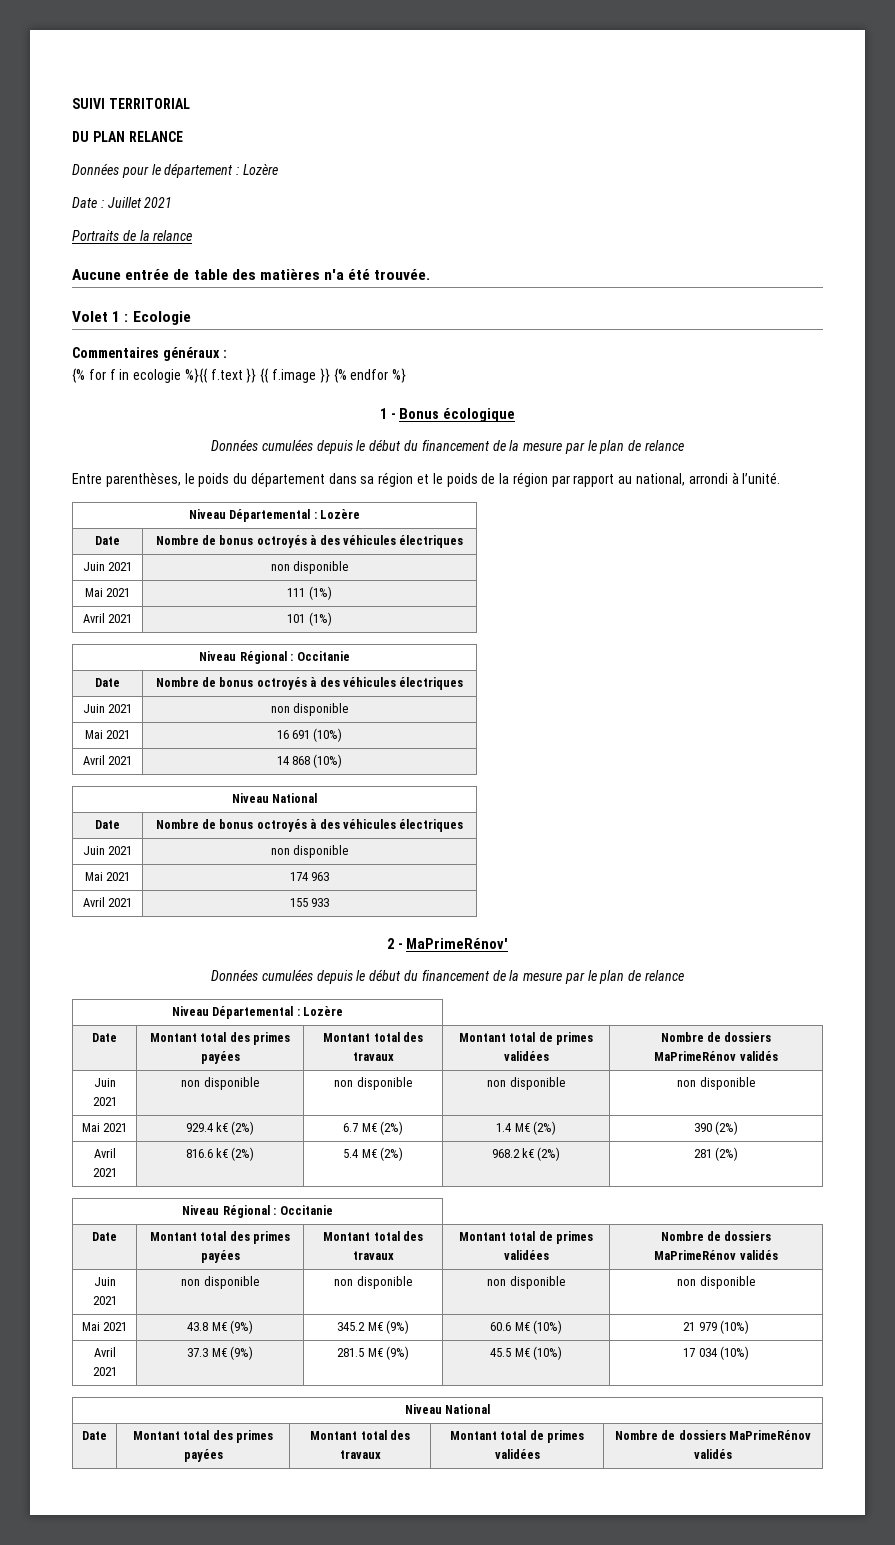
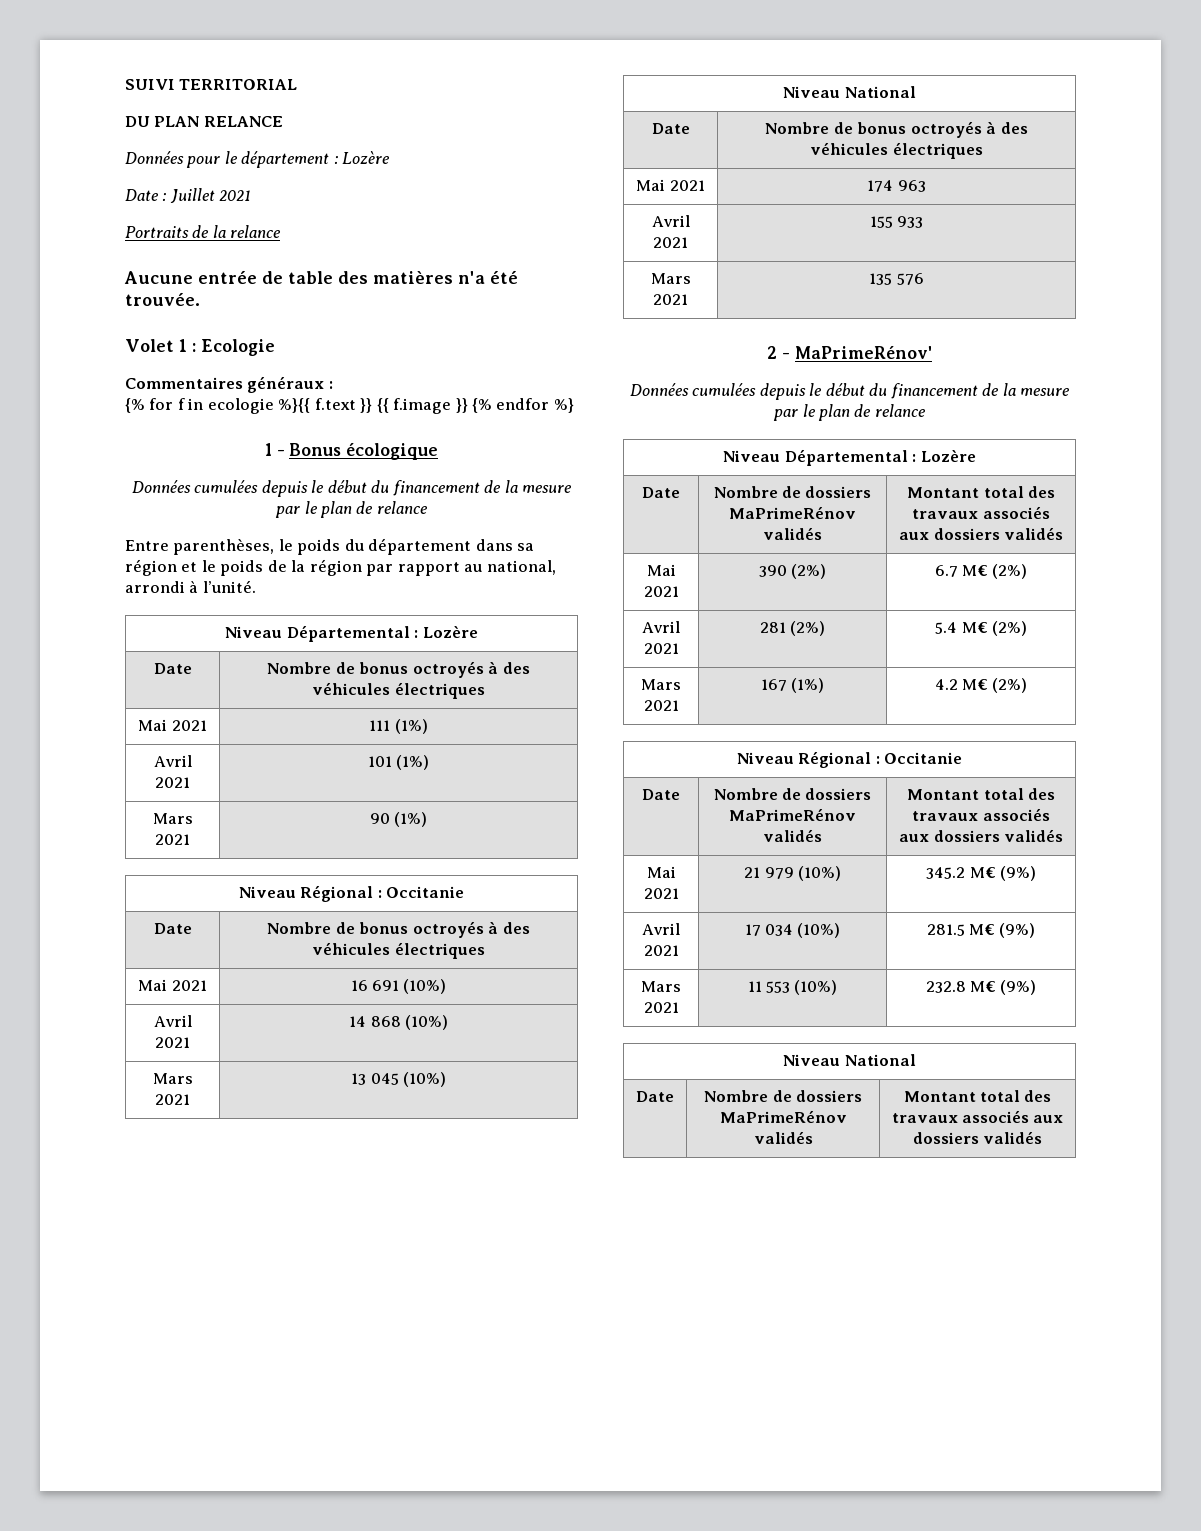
[82,562,133,571] [270,561,349,574] // Juin 2021 | non disponible -> (485, 690) none
(332, 619) none -> [152,813,193,824] [155,834,190,845] [369,812,428,827] // Mars 2021 | 90 (1%)
[82,704,133,713] [270,703,349,716] // Juin 2021 | non disponible -> (485, 950) none
(343, 761) none -> [152,1073,193,1084] [155,1094,190,1105] [351,1072,446,1087] // Mars 2021 | 13 045 (10%)
[82,846,133,855] [270,845,349,858] // Juin 2021 | non disponible -> (983, 150) none
(330, 902) none -> [650,273,691,284] [653,294,688,305] [869,273,924,285] // Mars 2021 | 135 576
[149,1032,291,1045] [200,1051,240,1064] [323,1032,423,1042] [352,1052,394,1061] [458,1032,594,1045] [503,1051,549,1061] [660,1032,772,1042] [654,1051,778,1061] [93,1078,116,1087] [92,1097,117,1106] [181,1077,259,1090] [334,1077,412,1090] [487,1077,565,1090] [677,1077,755,1090] [81,1123,128,1132] [185,1122,228,1132] Montant total des primes payées | Montant total des travaux | Montant total de primes validées | Nombre de dossiers MaPrimeRénov validés // Juin 2021 | non disponible | non disponible | non disponible | non disponible // Mai 2021 | 929.4 k€ -> [713,486,872,498] [729,506,856,519] [763,527,822,540] [907,486,1055,498] [912,506,1050,519] [899,527,1063,540] [646,564,676,576] [643,586,679,597] [758,565,787,577] Nombre de dossiers MaPrimeRénov validés | Montant total des travaux associés aux dossiers validés // Mai 2021 | 390
[496,1121,556,1135] [693,1121,739,1135] [93,1148,116,1158] [92,1168,117,1177] [185,1148,228,1158] | 1.4 M€ (2%) | 390 (2%) // Avril 2021 | 816.6 k€ -> [642,621,680,633] [643,643,679,654] [759,622,786,633] // Avril 2021 | 281
[491,1147,561,1161] [693,1149,712,1158] | 968.2 k€ (2%) | 281 -> [641,679,681,690] [643,700,679,711] [760,678,825,693] [934,679,988,690] // Mars 2021 | 167 (1%) | 4.2 M€
[149,1231,291,1244] [200,1250,240,1263] [323,1231,423,1241] [352,1251,394,1260] [458,1231,594,1244] [503,1250,549,1260] [660,1231,772,1241] [654,1250,778,1260] [93,1277,116,1286] [92,1296,117,1305] [181,1276,259,1289] [334,1276,412,1289] [487,1276,565,1289] [677,1276,755,1289] [81,1322,128,1331] [187,1320,253,1334] [337,1320,409,1334] [490,1320,562,1334] [683,1320,749,1334] [93,1347,116,1357] [92,1367,117,1376] [187,1346,253,1360] [337,1346,409,1360] [490,1346,562,1360] [683,1346,749,1360] [404,1404,491,1414] [82,1431,107,1440] [132,1430,274,1443] [183,1449,223,1462] [310,1430,410,1440] [339,1450,381,1459] [449,1430,585,1443] [494,1449,540,1459] [614,1430,812,1440] Montant total des primes payées | Montant total des travaux | Montant total de primes validées | Nombre de dossiers MaPrimeRénov validés // Juin 2021 | non disponible | non disponible | non disponible | non disponible // Mai 2021 | 43.8 M€ (9%) | 345.2 M€ (9%) | 60.6 M€ (10%) | 21 979 (10%) // Avril 2021 | 37.3 M€ (9%) | 281.5 M€ (9%) | 45.5 M€ (10%) | 17 034 (10%) // Niveau National // Date | Montant total des primes payées | Montant total des travaux | Montant total de primes validées | Nombre de dossiers MaPrimeRénov -> [713,788,872,800] [729,808,856,821] [763,829,822,842] [907,788,1055,800] [912,808,1050,821] [899,829,1063,842] [646,866,676,878] [643,888,679,899] [744,866,841,881] [926,866,1036,881] [642,923,680,935] [643,945,679,956] [744,923,841,938] [926,923,1036,938] [641,981,681,992] [643,1002,679,1013] [747,980,838,995] [925,980,1037,995] [783,1054,916,1066] [636,1091,674,1102] [704,1090,862,1102] [719,1110,847,1123] [753,1131,813,1144] [903,1090,1052,1102] [891,1110,1064,1123] [912,1132,979,1144] Nombre de dossiers MaPrimeRénov validés | Montant total des travaux associés aux dossiers validés // Mai 2021 | 21 979 (10%) | 345.2 M€ (9%) // Avril 2021 | 17 034 (10%) | 281.5 M€ (9%) // Mars 2021 | 11 553 (10%) | 232.8 M€ (9%) // Niveau National // Date | Nombre de dossiers MaPrimeRénov validés | Montant total des travaux associés aux dossiers

